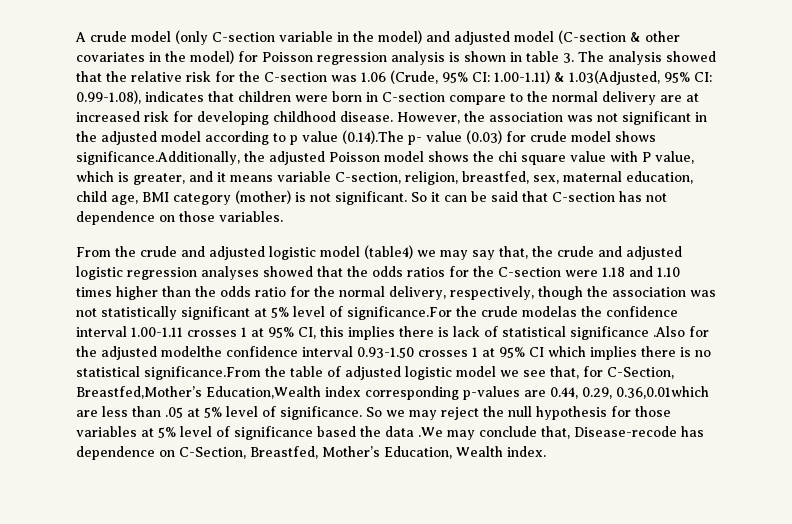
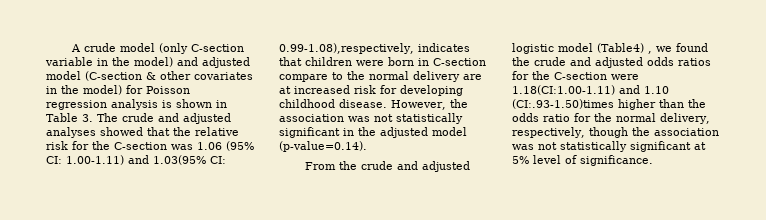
[526,51,559,62] table -> [46,113,78,122] Table
[608,51,662,65] analysis -> [122,113,231,124] [46,127,96,138] crude and adjusted analyses
[390,70,712,85] [76,90,141,104] (Crude, 95% CI: 1.00-1.11) & 1.03(Adjusted, 95% CI: 0.99-1.08), -> [226,141,254,151] [46,155,226,165] [279,43,414,54] (95% CI: 1.00-1.11) and 1.03(95% CI: 0.99-1.08),respectively,
(618, 117) none -> [396,113,463,124] statistically
[205,130,656,145] [76,151,694,165] [76,171,693,185] [76,190,667,205] [76,211,283,225] according to p value (0.14).The p- value (0.03) for crude model shows significance.Additionally, the adjusted Poisson model shows the chi square value with P value, which is greater, and it means variable C-section, religion, breastfed, sex, maternal education, child age, BMI category (mother) is not significant. So it can be said that C-section has not dependence on those variables. -> [279,141,367,152] (p-value=0.14).
[364,245,682,260] [76,266,368,280] (table4) we may say that, the crude and adjusted logistic regression analyses showed that the -> [597,43,708,54] [512,57,643,68] (Table4) , we found the crude and adjusted
[602,267,625,277] 1.18 -> [512,85,615,95] 1.18(CI:1.00-1.11)
[76,287,112,297] times -> [512,99,614,109] (CI:.93-1.50)times
[347,306,678,320] [76,326,709,340] [76,346,711,360] [76,366,674,380] [76,386,709,400] [76,406,671,420] [76,426,704,440] [76,446,546,460] significance.For the crude modelas the confidence interval 1.00-1.11 crosses 1 at 95% CI, this implies there is lack of statistical significance .Also for the adjusted modelthe confidence interval 0.93-1.50 crosses 1 at 95% CI which implies there is no statistical significance.From the table of adjusted logistic model we see that, for C-Section, Breastfed,Mother’s Education,Wealth index corresponding p-values are 0.44, 0.29, 0.36,0.01which are less than .05 at 5% level of significance. So we may reject the null hypothesis for those variables at 5% level of significance based the data .We may conclude that, Disease-recode has dependence on C-Section, Breastfed, Mother’s Education, Wealth index. -> [580,155,653,166] significance.

